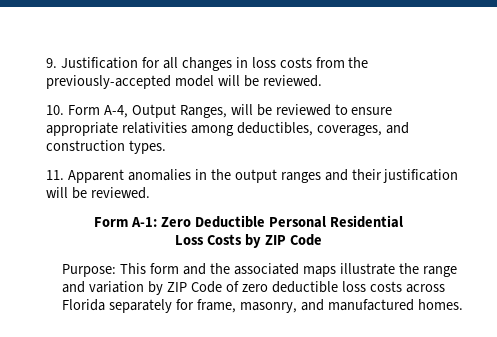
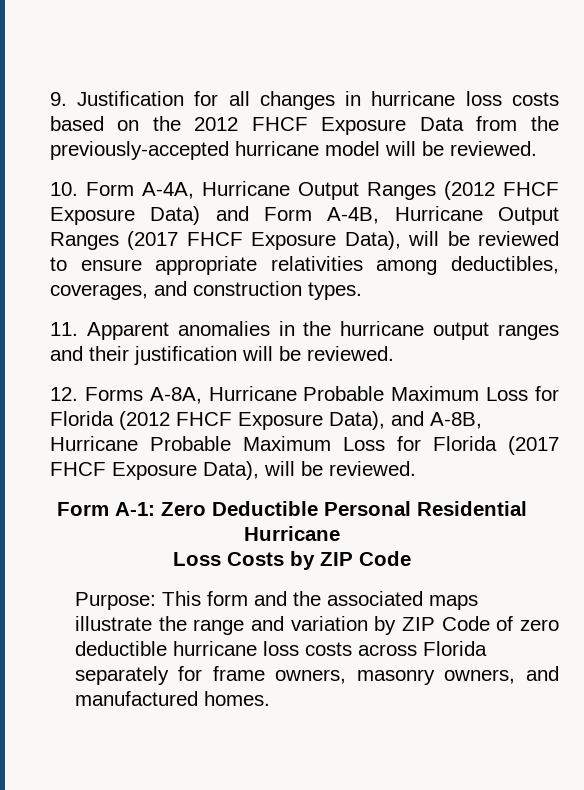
[251,57,312,68] loss costs -> [371,91,559,106] [49,116,464,135] hurricane loss costs based on the 2012 FHCF Exposure Data
(172, 82) none -> [234,141,319,156] hurricane
[104,104,227,118] A-4, Output Ranges, -> [141,181,560,200] [49,206,559,225] [49,231,401,250] A-4A, Hurricane Output Ranges (2012 FHCF Exposure Data) and Form A-4B, Hurricane Output Ranges (2017 FHCF Exposure Data),
(231, 174) none -> [340,321,425,336] hurricane
(151, 193) none -> [49,386,559,404] [49,411,482,430] [49,436,559,455] [49,461,416,480] // 12. Forms A-8A, Hurricane Probable Maximum Loss for Florida (2012 FHCF Exposure Data), and A-8B, Hurricane Probable Maximum Loss for Florida (2017 FHCF Exposure Data), will be reviewed.
(403, 221) none -> [244,526,340,541] Hurricane
(338, 287) none -> [172,641,257,656] hurricane
[197,299,298,313] frame, masonry, -> [212,666,516,685] frame owners, masonry owners,

